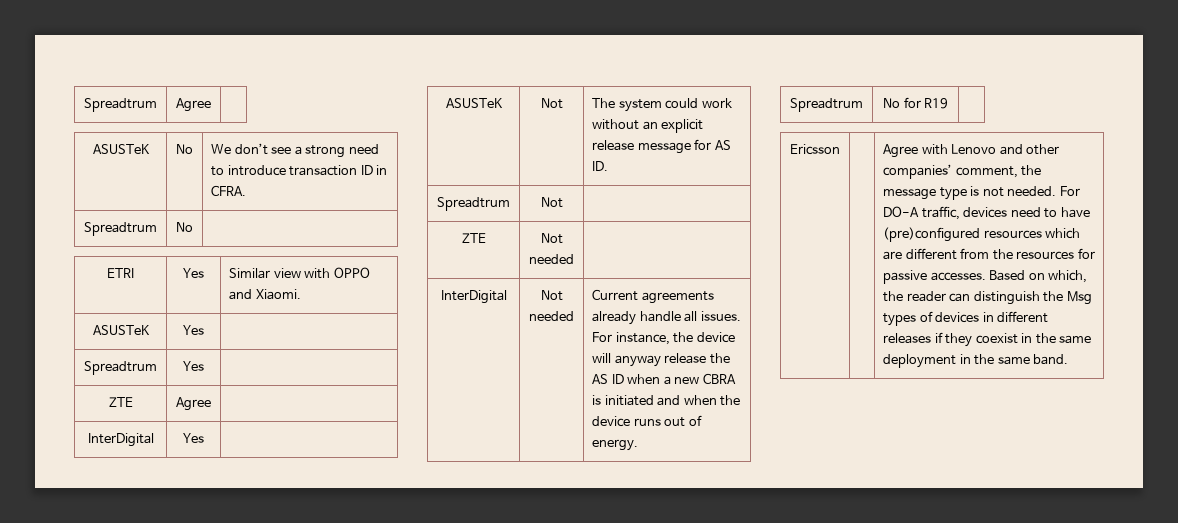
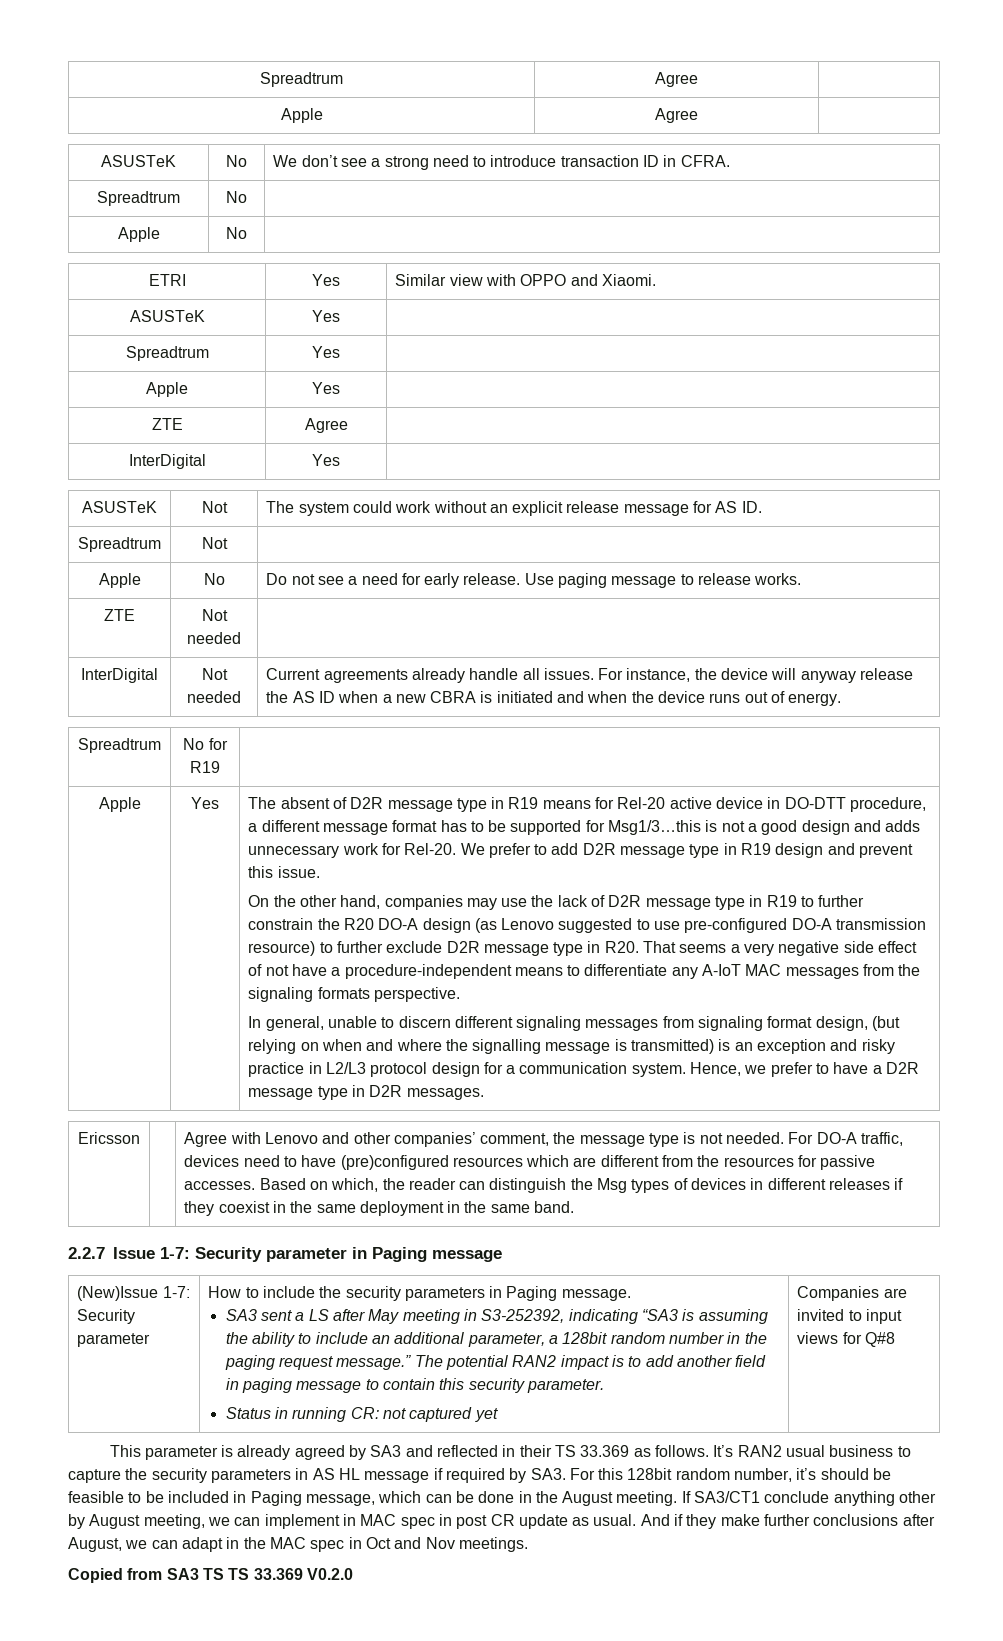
(211, 105) none -> [280,108,323,123] [655,108,698,123] // Apple | Agree |
(193, 227) none -> [117,227,160,242] [226,227,247,239] // Apple | No |
(204, 366) none -> [146,382,188,397] [312,382,340,394] // Apple | Yes |
(563, 202) none -> [98,573,141,588] [203,573,225,585] [266,573,802,588] // Apple | No | Do not see a need for early release. Use paging message to release works.
(949, 103) none -> [98,797,141,812] [191,797,219,809] [248,797,927,812] [248,820,921,835] [248,843,914,858] [248,866,320,878] [248,895,865,910] [248,918,927,933] [248,941,918,956] [248,964,921,979] [248,987,460,1002] [248,1016,901,1031] [248,1039,895,1054] [248,1062,920,1077] [248,1085,484,1100] // Apple | Yes | The absent of D2R message type in R19 means for Rel-20 active device in DO-DTT procedure, a different message format has to be supported for Msg1/3…this is not a good design and adds unnecessary work for Rel-20. We prefer to add D2R message type in R19 design and prevent this issue. // On the other hand, companies may use the lack of D2R message type in R19 to further constrain the R20 DO-A design (as Lenovo suggested to use pre-configured DO-A transmission resource) to further exclude D2R message type in R20. That seems a very negative side effect of not have a procedure-independent means to differentiate any A-IoT MAC messages from the signaling formats perspective. // In general, unable to discern different signaling messages from signaling format design, (but relying on when and where the signalling message is transmitted) is an exception and risky practice in L2/L3 protocol design for a communication system. Hence, we prefer to have a D2R message type in D2R messages.
(1069, 359) none -> [68,1247,502,1262] [77,1286,190,1301] [77,1309,136,1324] [77,1333,151,1347] [208,1286,631,1301] [225,1309,768,1324] [225,1332,767,1347] [224,1355,767,1370] [225,1378,605,1393] [225,1407,498,1422] [797,1286,907,1301] [797,1309,902,1324] [797,1332,895,1347] [109,1445,911,1460] [68,1468,892,1483] [68,1491,937,1506] [68,1514,935,1529] [68,1537,528,1552] [68,1568,353,1583] // 2.2.7 Issue 1-7: Security parameter in Paging message // (New)Issue 1-7: Security parameter | How to include the security parameters in Paging message. // SA3 sent a LS after May meeting in S3-252392, indicating “SA3 is assuming the ability to include an additional parameter, a 128bit random number in the paging request message.” The potential RAN2 impact is to add another field in paging message to contain this security parameter. // Status in running CR: not captured yet | Companies are invited to input views for Q#8 // This parameter is already agreed by SA3 and reflected in their TS 33.369 as follows. It’s RAN2 usual business to capture the security parameters in AS HL message if required by SA3. For this 128bit random number, it’s should be feasible to be included in Paging message, which can be done in the August meeting. If SA3/CT1 conclude anything other by August meeting, we can implement in MAC spec in post CR update as usual. And if they make further conclusions after August, we can adapt in the MAC spec in Oct and Nov meetings. // Copied from SA3 TS TS 33.369 V0.2.0

